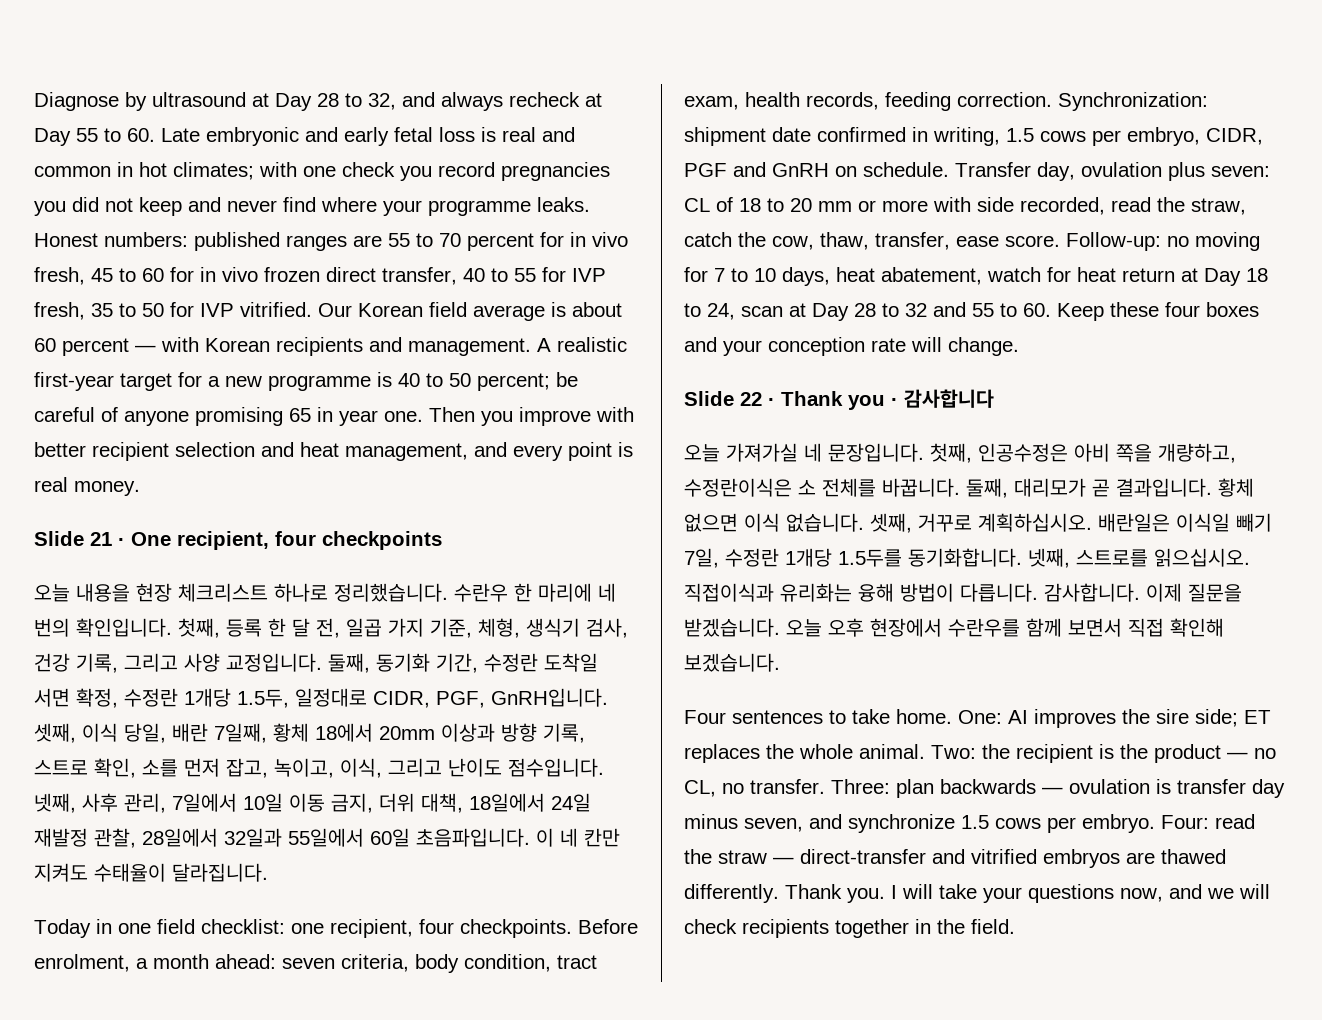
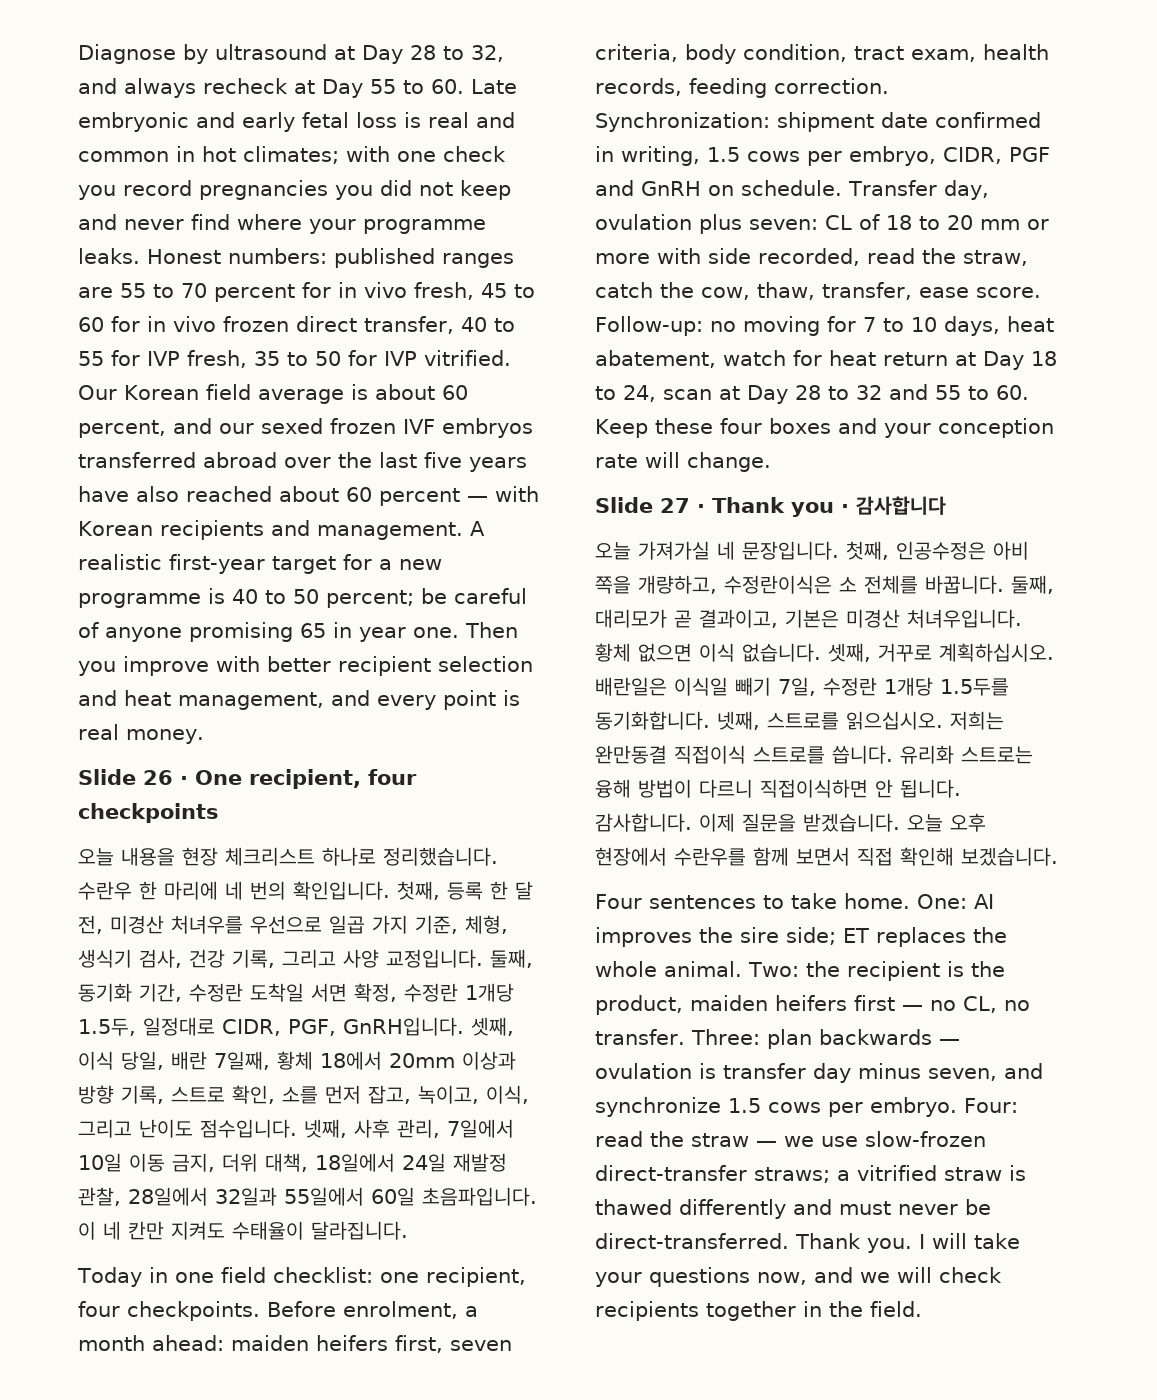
(56, 345) none -> [78,418,533,438] [78,452,527,472] [78,486,372,502] percent, and our sexed frozen IVF embryos transferred abroad over the last five years have also reached about 60
[90,532,112,546] 21 -> [143,770,173,785] 26
(340, 628) none -> [110,915,322,934] 미경산 처녀우를 우선으로
(276, 961) none -> [231,1335,443,1353] maiden heifers first,
[740,392,762,406] 22 -> [660,498,690,513] 27
[1116,478,1212,497] 결과입니다. -> [699,609,1022,628] 결과이고, 기본은 미경산 처녀우입니다.
[684,583,1038,602] 직접이식과 유리화는 융해 방법이 다릅니다. -> [950,711,1004,730] [595,745,1033,764] [595,779,961,798] 저희는 완만동결 직접이식 스트로를 씁니다. 유리화 스트로는 융해 방법이 다르니 직접이식하면 안 됩니다.
[1154,744,1221,763] product -> [595,995,895,1015] product, maiden heifers first
[800,849,1226,868] [684,884,779,903] direct-transfer and vitrified embryos are thawed differently. -> [784,1131,986,1147] [595,1165,1026,1183] [595,1199,991,1219] [595,1233,789,1249] we use slow-frozen direct-transfer straws; a vitrified straw is thawed differently and must never be direct-transferred.

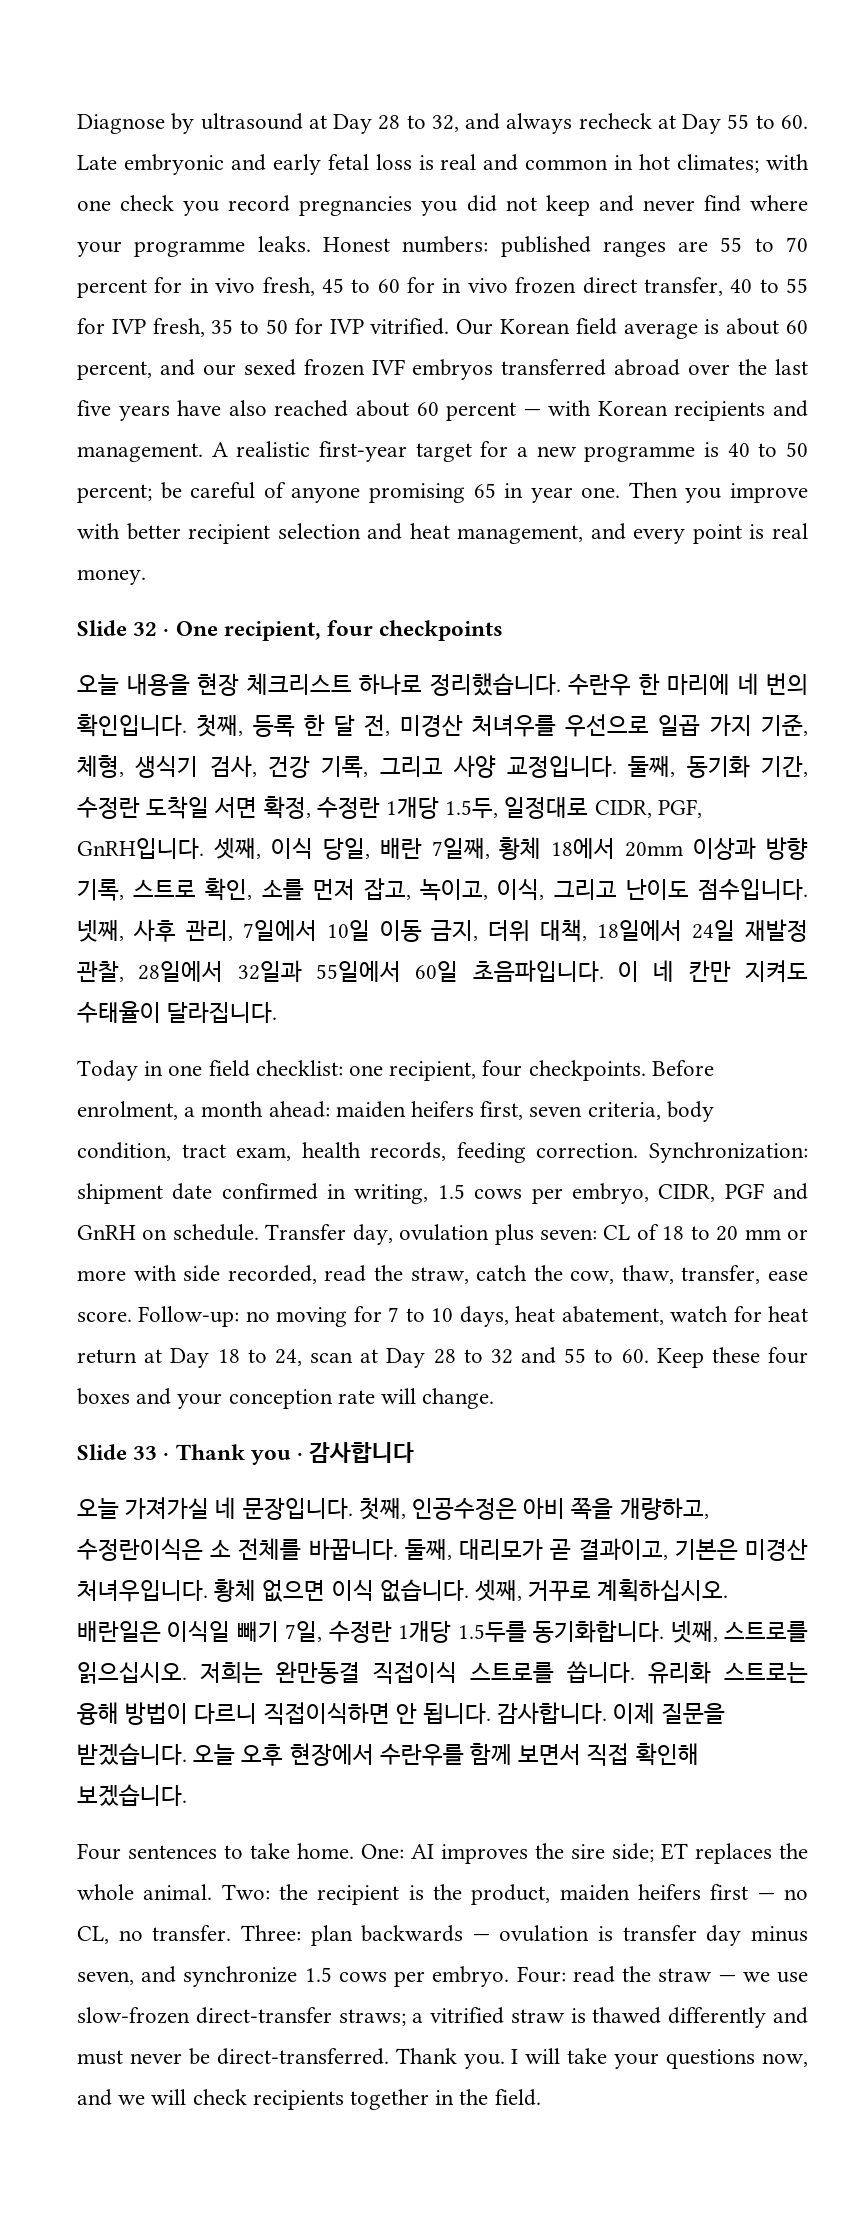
[143,770,173,785] 26 -> [133,622,158,636] 32
[660,498,690,513] 27 -> [133,1446,158,1460] 33

